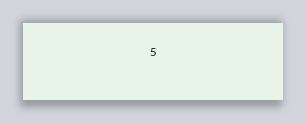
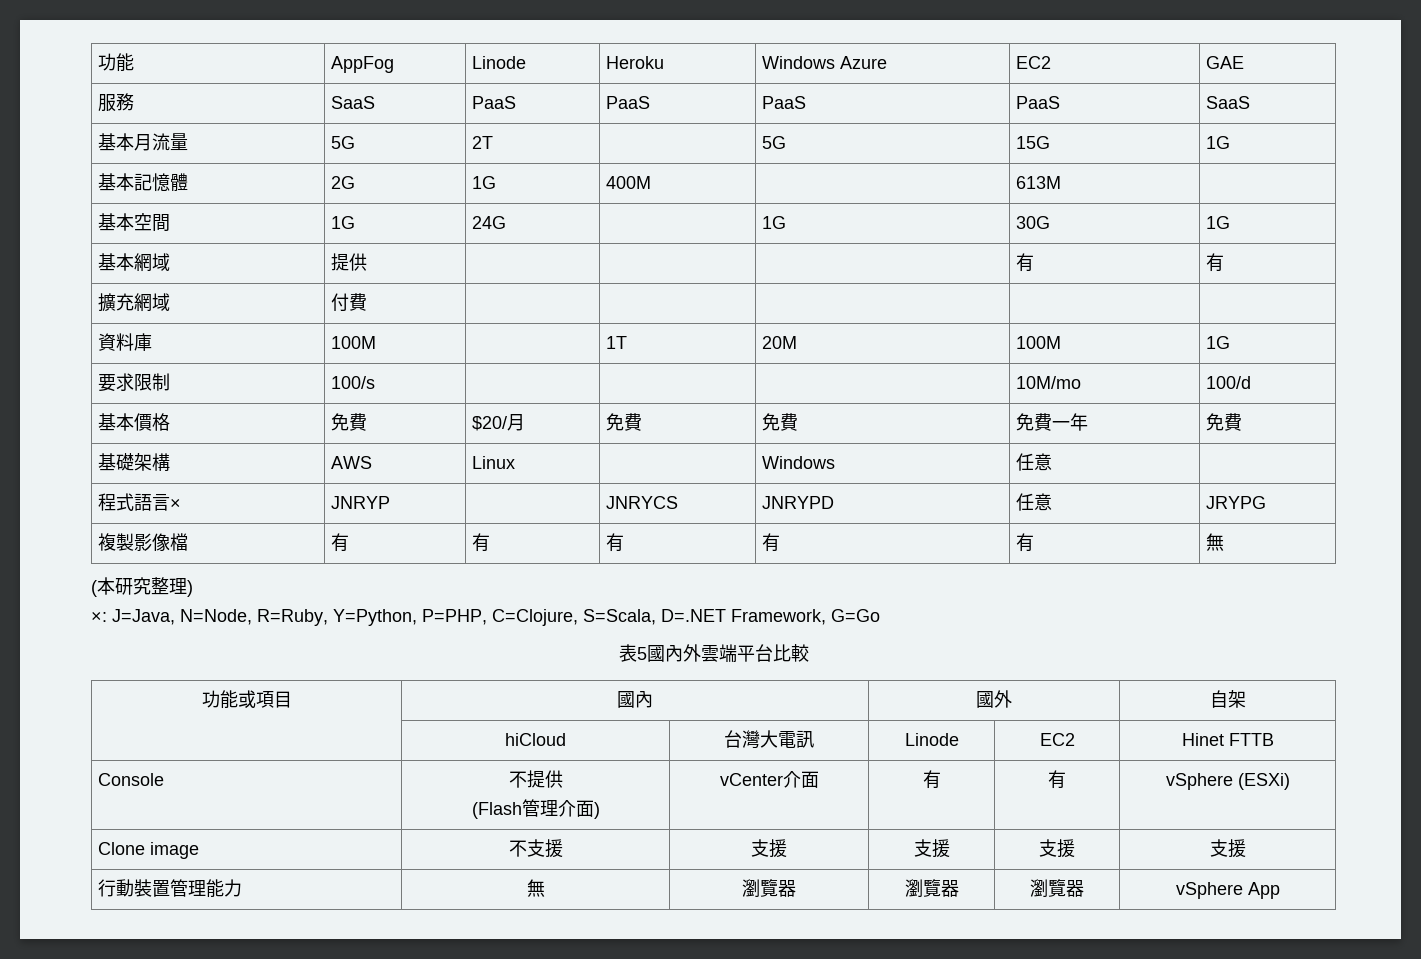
[149,48,157,56] 5 -> [98,53,135,72] [331,56,395,73] [472,56,527,69] [606,56,665,69] [762,56,888,69] [1016,56,1052,69] [1206,56,1245,69] [98,93,135,112] [331,96,376,109] [472,96,517,109] [606,96,651,109] [762,96,807,109] [1016,96,1061,109] [1206,96,1251,109] [98,133,189,151] [331,136,356,149] [472,136,494,149] [762,136,787,149] [1016,136,1051,149] [1206,136,1231,149] [98,173,189,192] [331,176,356,189] [472,176,497,189] [606,176,652,189] [1016,176,1062,189] [98,213,171,232] [331,216,356,229] [472,216,507,229] [762,216,787,229] [1016,216,1051,229] [1206,216,1231,229] [98,253,171,272] [331,253,368,271] [1016,253,1035,272] [1206,253,1225,272] [98,293,171,312] [331,293,368,312] [98,333,153,351] [331,336,377,349] [606,336,628,349] [762,336,798,349] [1016,336,1062,349] [1206,336,1231,349] [98,373,171,392] [331,376,376,389] [1016,376,1082,389] [1206,376,1252,389] [98,413,171,431] [331,413,368,431] [472,414,526,431] [606,413,643,431] [762,413,799,431] [1016,413,1089,431] [1206,413,1243,431] [98,453,171,471] [331,456,373,469] [472,456,516,469] [762,456,836,469] [1016,453,1053,471] [98,493,182,511] [331,496,391,509] [606,496,679,509] [762,496,835,509] [1016,493,1053,511] [1206,496,1267,509] [98,533,189,551] [331,533,350,552] [472,533,491,552] [606,533,625,552] [762,533,781,552] [1016,533,1035,552] [1206,533,1225,551] [91,577,193,597] [91,609,880,626] [618,644,809,662] [201,690,292,709] [617,691,653,708] [976,690,1012,708] [1209,690,1246,708] [505,733,566,746] [724,730,814,749] [904,733,959,746] [1039,733,1075,746] [1181,733,1274,746] [98,773,165,786] [508,770,563,788] [471,799,600,819] [719,771,819,788] [922,770,941,789] [1048,770,1066,789] [1165,773,1290,790] [98,842,200,859] [508,839,563,858] [751,839,787,858] [913,839,950,858] [1039,839,1075,858] [1209,839,1246,858] [98,879,243,898] [526,879,545,897] [742,879,796,897] [904,879,959,897] [1030,879,1084,897] [1175,882,1280,899] 功能 | AppFog | Linode | Heroku | Windows Azure | EC2 | GAE // 服務 | SaaS | PaaS | PaaS | PaaS | PaaS | SaaS // 基本月流量 | 5G | 2T | | 5G | 15G | 1G // 基本記憶體 | 2G | 1G | 400M | | 613M | // 基本空間 | 1G | 24G | | 1G | 30G | 1G // 基本網域 | 提供 | | | | 有 | 有 // 擴充網域 | 付費 | | | | | // 資料庫 | 100M | | 1T | 20M | 100M | 1G // 要求限制 | 100/s | | | | 10M/mo | 100/d // 基本價格 | 免費 | $20/月 | 免費 | 免費 | 免費一年 | 免費 // 基礎架構 | AWS | Linux | | Windows | 任意 | // 程式語言× | JNRYP | | JNRYCS | JNRYPD | 任意 | JRYPG // 複製影像檔 | 有 | 有 | 有 | 有 | 有 | 無 // (本研究整理) // ×: J=Java, N=Node, R=Ruby, Y=Python, P=PHP, C=Clojure, S=Scala, D=.NET Framework, G=Go // 表5國內外雲端平台比較 // 功能或項目 | 國內 | 國外 | 自架 // | hiCloud | 台灣大電訊 | Linode | EC2 | Hinet FTTB // Console | 不提供 // (Flash管理介面) | vCenter介面 | 有 | 有 | vSphere (ESXi) // Clone image | 不支援 | 支援 | 支援 | 支援 | 支援 // 行動裝置管理能力 | 無 | 瀏覽器 | 瀏覽器 | 瀏覽器 | vSphere App

